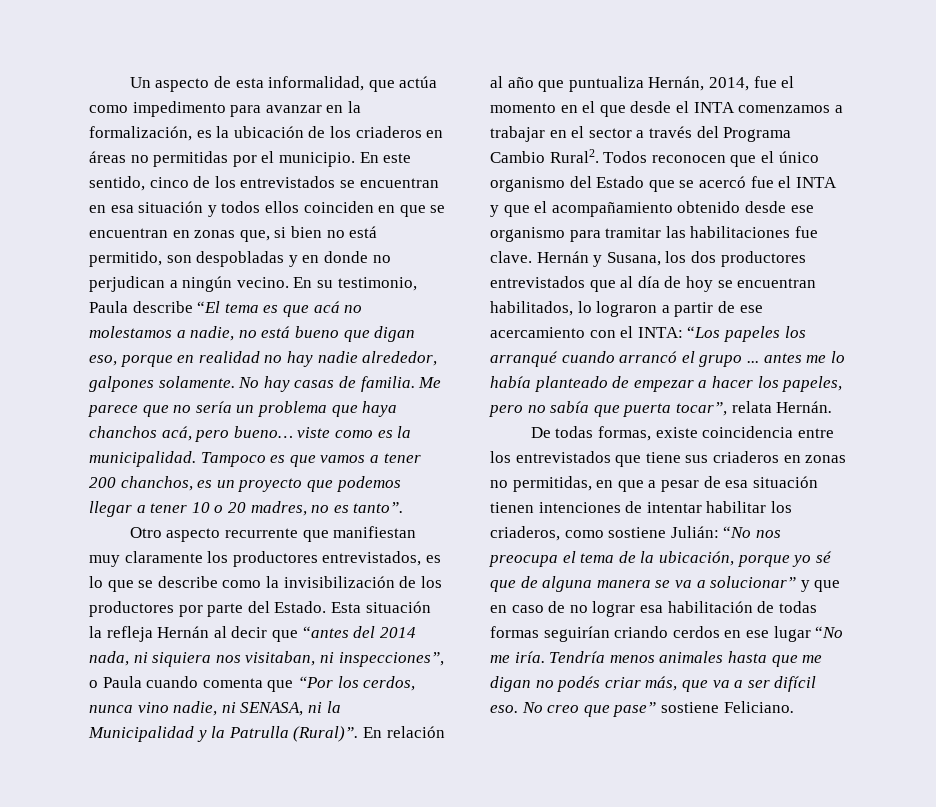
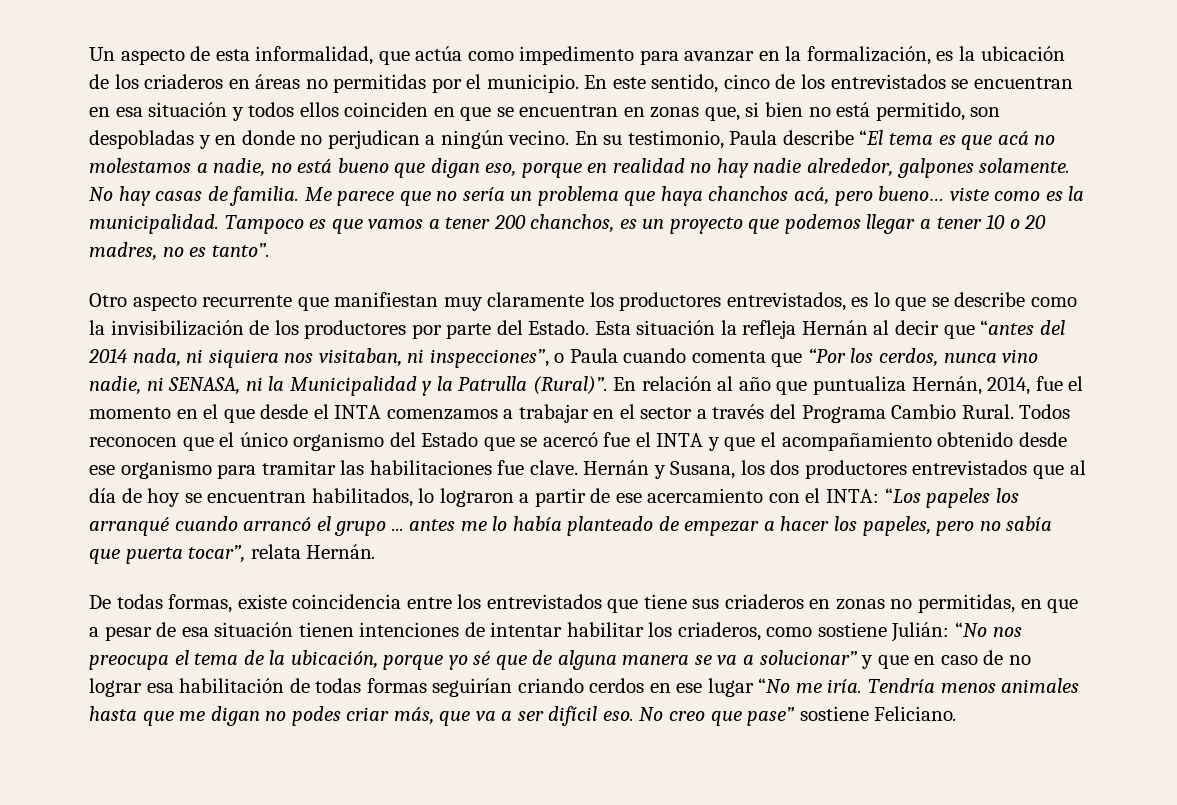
[549,149,599,163] Rural2. -> [961,404,1014,419] Rural.
[557,676,601,692] podés -> [291,706,341,726] podes

